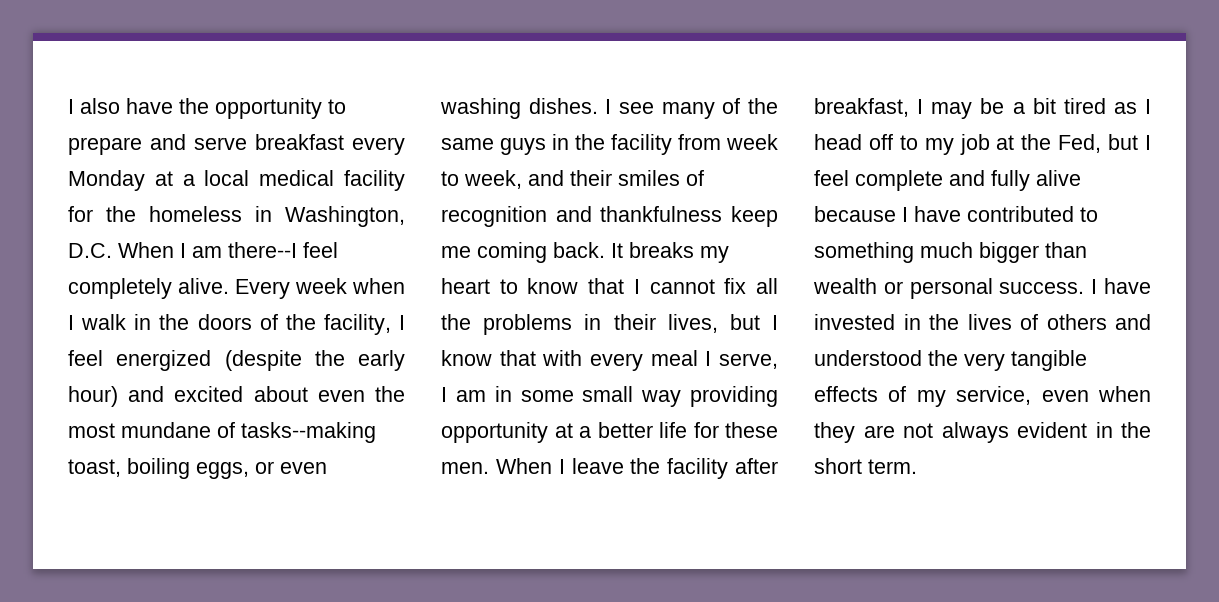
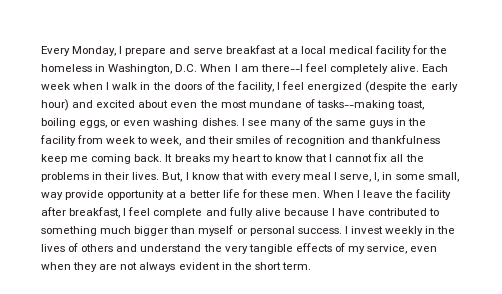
[68,98,346,119] I also have the opportunity to -> [41,46,123,56] Every Monday, I
[352,137,405,155] [68,170,145,191] every Monday -> (276, 49) none
[235,279,290,299] Every -> [422,64,449,72] Each
[667,314,760,333] lives, but -> [132,172,183,182] lives. But,
[441,386,778,407] I am in some small way providing -> [374,172,459,182] [41,190,105,200] I, in some small, way provide
[931,98,1151,119] [814,134,1151,155] may be a bit tired as I head off to my job at the Fed, but I -> (127, 212) none
[813,278,877,294] wealth -> [198,225,234,236] myself
[1104,278,1151,294] [814,314,895,330] have invested -> [350,226,424,236] invest weekly
[814,350,922,366] understood -> [140,244,202,252] understand

